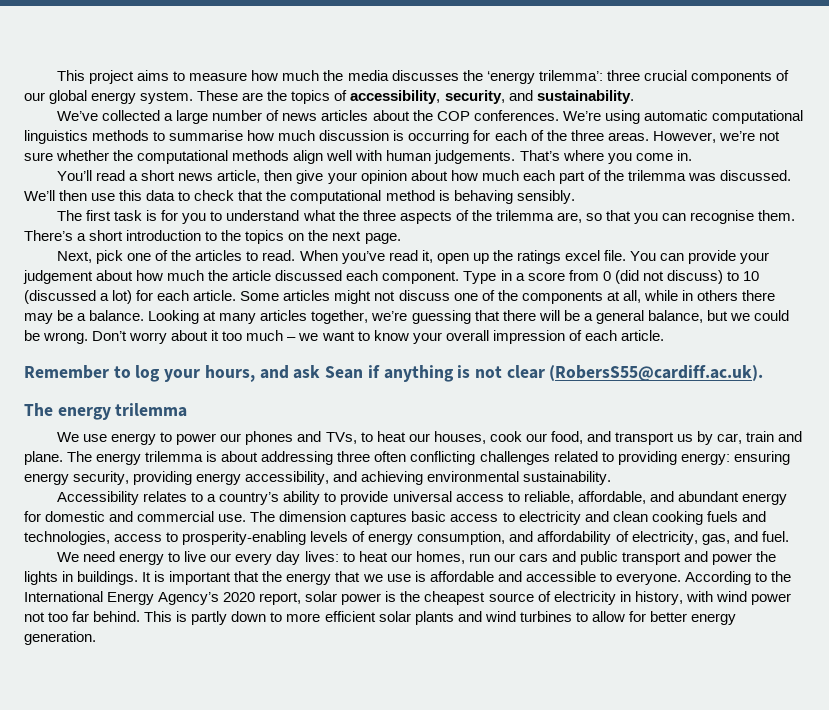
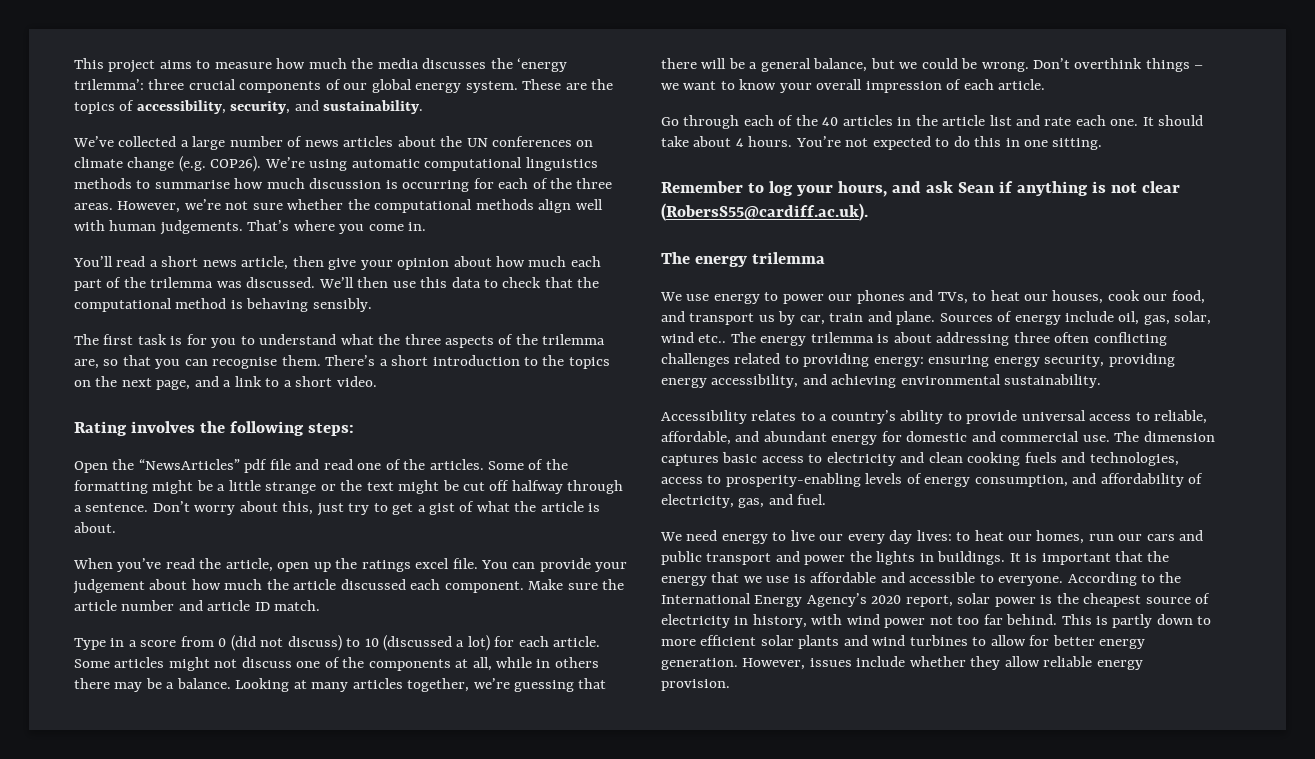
[436,110,559,121] COP conferences. -> [466,136,594,147] [74,156,262,172] UN conferences on climate change (e.g. COP26).
[364,233,401,244] [57,250,296,264] page. // Next, pick one of the articles to read. -> [156,376,377,390] [74,421,354,436] [74,459,568,473] [74,480,624,494] [74,501,601,516] [74,522,116,533] page, and a link to a short video. // Rating involves the following steps: // Open the “NewsArticles” pdf file and read one of the articles. Some of the formatting might be a little strange or the text might be cut off halfway through a sentence. Don’t worry about this, just try to get a gist of what the article is about. //
[421,250,433,263] it, -> [199,558,273,572] the article,
(460, 277) none -> [528,579,625,590] [74,600,321,611] Make sure the article number and article ID match. //
[129,330,284,344] worry about it too much -> [1074,58,1190,72] overthink things
(664, 335) none -> [661,115,1204,129] [661,136,1103,150] // Go through each of the 40 articles in the article list and rate each one. It should take about 4 hours. You’re not expected to do this in one sitting.
(63, 458) none -> [939,311,1212,325] [661,332,727,343] Sources of energy include oil, gas, solar, wind etc..
(96, 638) none -> [742,656,1143,670] [661,679,730,691] However, issues include whether they allow reliable energy provision.

